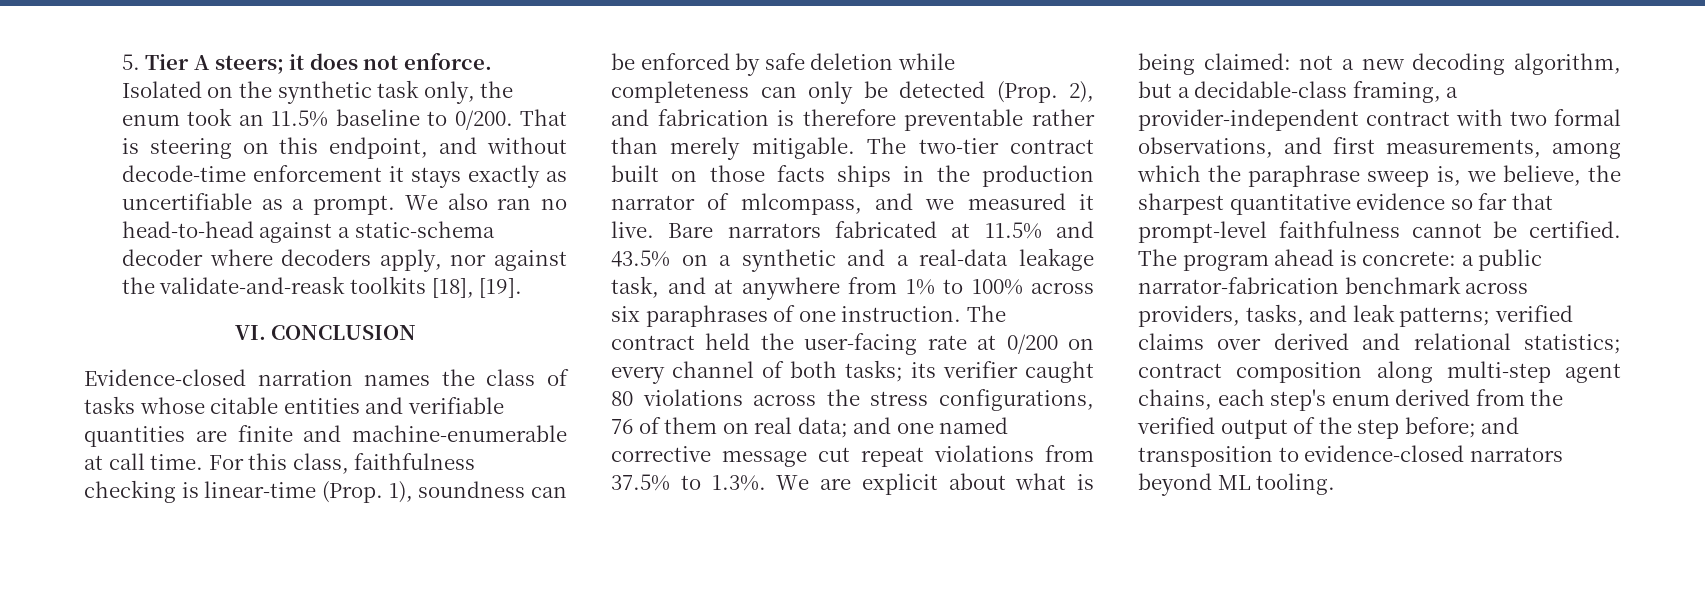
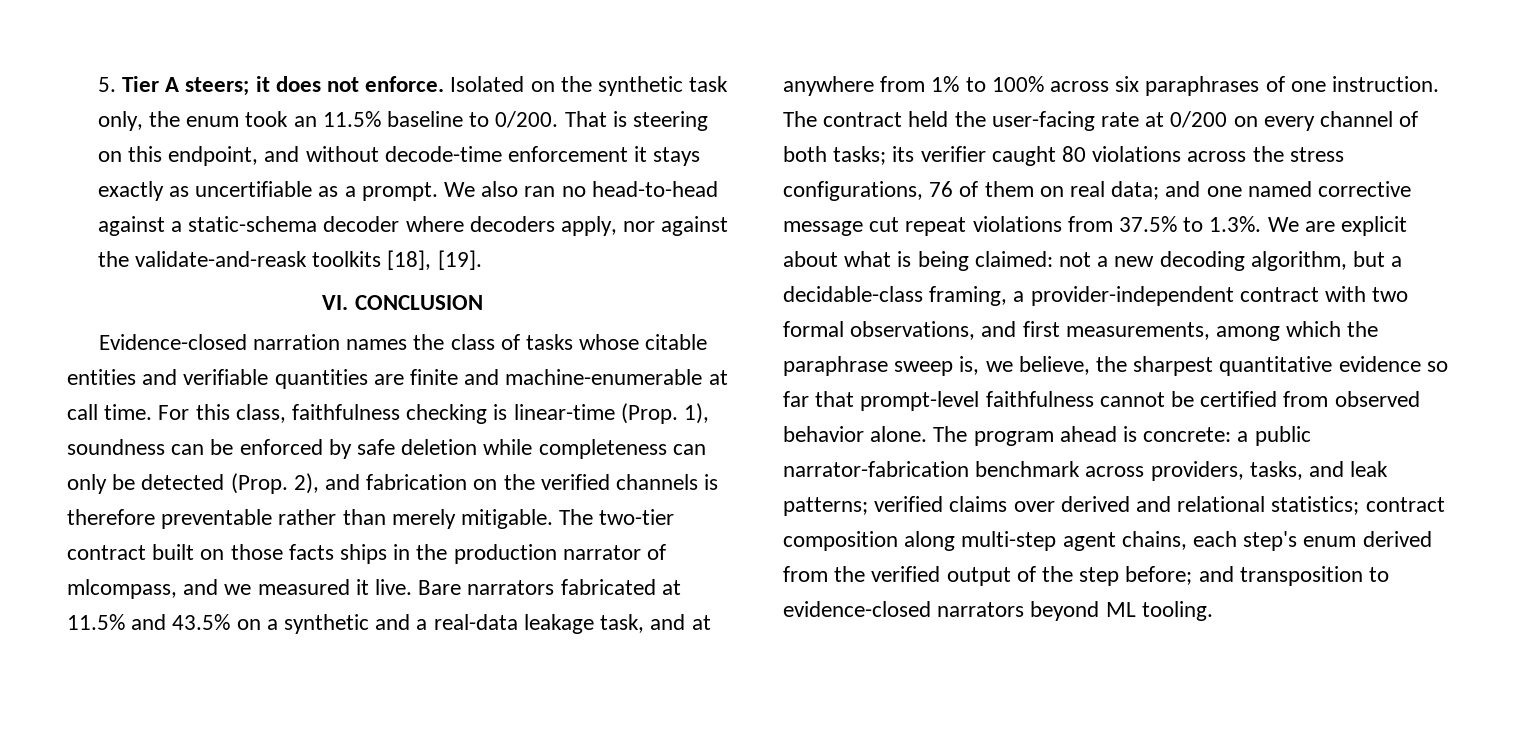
(769, 117) none -> [473,474,699,490] on the verified channels
[1529,221,1621,238] certified. -> [1200,391,1420,407] [783,426,928,442] certified from observed behavior alone.

